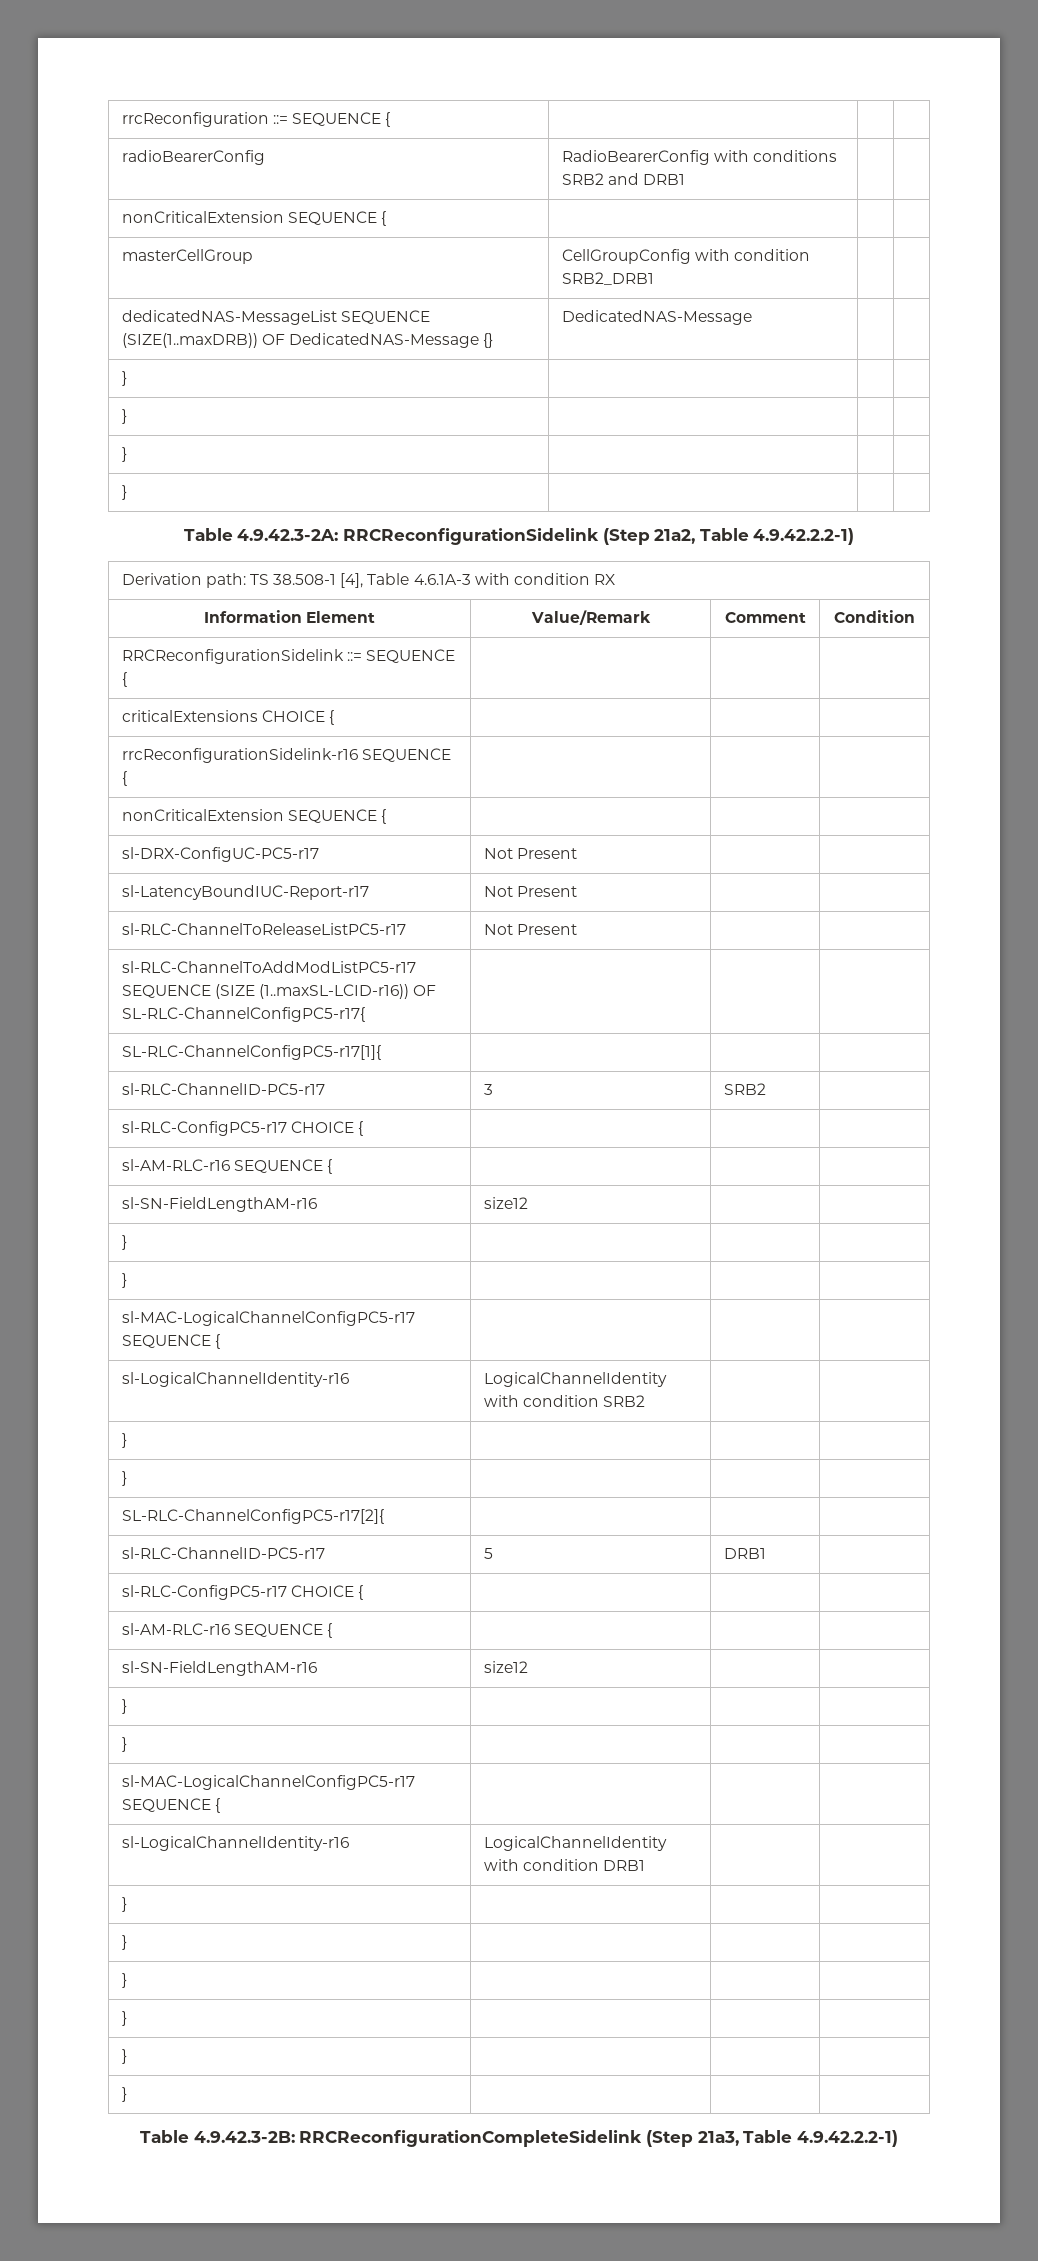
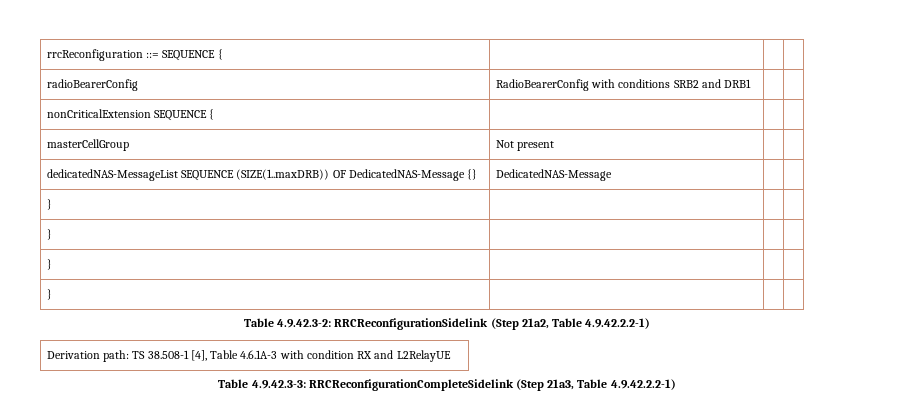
[561,249,810,264] [561,272,654,285] CellGroupConfig with condition SRB2_DRB1 -> [495,140,555,151] Not present
[237,529,339,541] 4.9.42.3-2A: -> [277,319,332,328] 4.9.42.3-2:
[203,610,376,623] [530,610,651,625] [724,612,806,623] [834,610,915,623] [121,649,455,664] [121,672,127,687] [121,710,334,725] [121,748,451,763] [121,771,127,786] [121,809,386,824] [121,847,319,862] [483,848,577,859] [121,885,369,900] [483,886,577,897] [121,923,406,935] [483,924,577,935] [121,961,416,973] [121,984,437,999] [121,1007,365,1022] [121,1045,381,1060] [121,1083,325,1095] [483,1084,493,1095] [723,1083,766,1095] [121,1121,363,1136] [121,1159,332,1174] [121,1197,317,1212] [483,1197,528,1209] [121,1235,127,1250] [121,1273,127,1288] [121,1311,415,1326] [121,1334,220,1349] [121,1372,349,1387] [483,1372,667,1387] [483,1395,645,1407] [121,1433,127,1448] [121,1471,127,1486] [121,1509,384,1524] [121,1547,325,1559] [483,1548,493,1559] [723,1548,766,1559] [121,1585,363,1600] [121,1623,332,1638] [121,1661,317,1676] [483,1661,528,1673] [121,1699,127,1714] [121,1737,127,1752] [121,1775,415,1790] [121,1798,220,1813] [121,1836,349,1851] [483,1836,667,1851] [483,1859,645,1871] [121,1897,127,1912] [121,1935,127,1950] [121,1973,127,1988] [121,2011,127,2026] [121,2049,127,2064] [121,2087,127,2102] [140,2130,295,2143] // Information Element | Value/Remark | Comment | Condition // RRCReconfigurationSidelink ::= SEQUENCE { | | | // criticalExtensions CHOICE { | | | // rrcReconfigurationSidelink-r16 SEQUENCE { | | | // nonCriticalExtension SEQUENCE { | | | // sl-DRX-ConfigUC-PC5-r17 | Not Present | | // sl-LatencyBoundIUC-Report-r17 | Not Present | | // sl-RLC-ChannelToReleaseListPC5-r17 | Not Present | | // sl-RLC-ChannelToAddModListPC5-r17 SEQUENCE (SIZE (1..maxSL-LCID-r16)) OF SL-RLC-ChannelConfigPC5-r17{ | | | // SL-RLC-ChannelConfigPC5-r17[1]{ | | | // sl-RLC-ChannelID-PC5-r17 | 3 | SRB2 | // sl-RLC-ConfigPC5-r17 CHOICE { | | | // sl-AM-RLC-r16 SEQUENCE { | | | // sl-SN-FieldLengthAM-r16 | size12 | | // } | | | // } | | | // sl-MAC-LogicalChannelConfigPC5-r17 SEQUENCE { | | | // sl-LogicalChannelIdentity-r16 | LogicalChannelIdentity with condition SRB2 | | // } | | | // } | | | // SL-RLC-ChannelConfigPC5-r17[2]{ | | | // sl-RLC-ChannelID-PC5-r17 | 5 | DRB1 | // sl-RLC-ConfigPC5-r17 CHOICE { | | | // sl-AM-RLC-r16 SEQUENCE { | | | // sl-SN-FieldLengthAM-r16 | size12 | | // } | | | // } | | | // sl-MAC-LogicalChannelConfigPC5-r17 SEQUENCE { | | | // sl-LogicalChannelIdentity-r16 | LogicalChannelIdentity with condition DRB1 | | // } | | | // } | | | // } | | | // } | | | // } | | | // } | | | // Table 4.9.42.3-2B: -> [374,350,451,362] [218,379,306,389] and L2RelayUE // Table 4.9.42.3-3:

